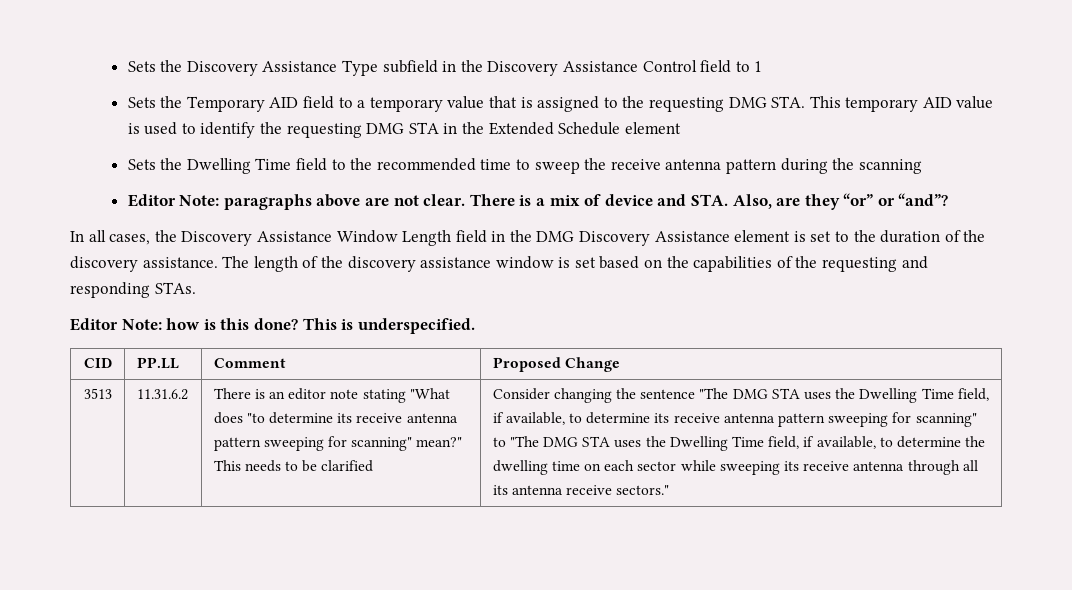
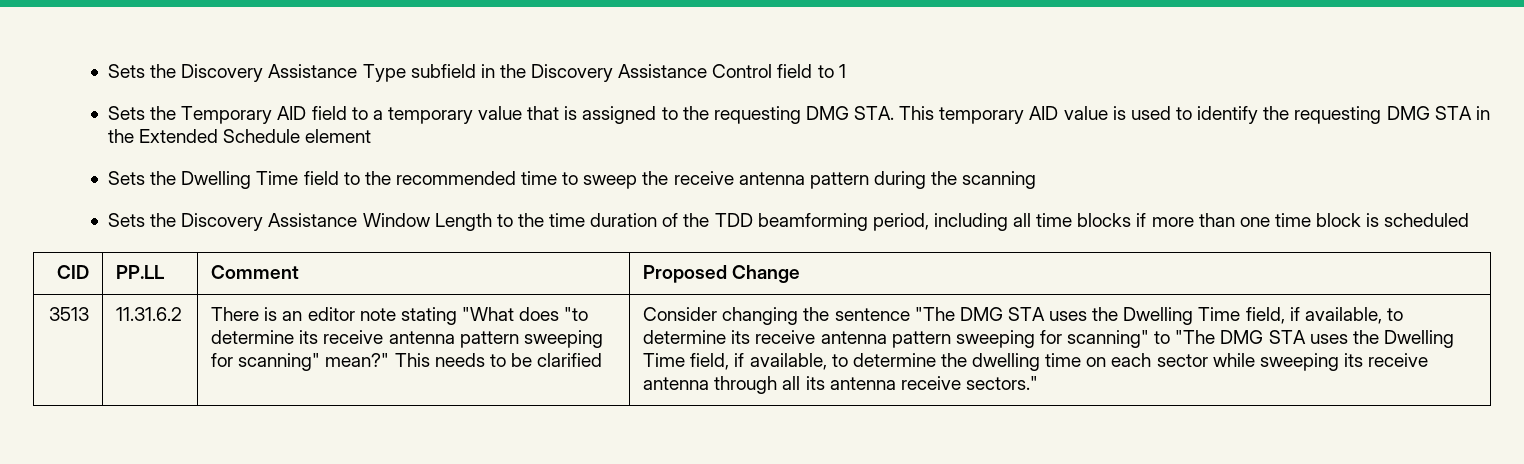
[127,193,949,210] [70,230,151,245] Editor Note: paragraphs above are not clear. There is a mix of device and STA. Also, are they “or” or “and”? // In all cases, -> [108,213,146,227] Sets
[455,230,876,246] field in the DMG Discovery Assistance element is set to the -> [496,213,586,227] to the time
[70,256,928,272] [70,282,196,298] [70,318,475,334] discovery assistance. The length of the discovery assistance window is set based on the capabilities of the requesting and responding STAs. // Editor Note: how is this done? This is underspecified. -> [714,213,1470,231] TDD beamforming period, including all time blocks if more than one time block is scheduled

